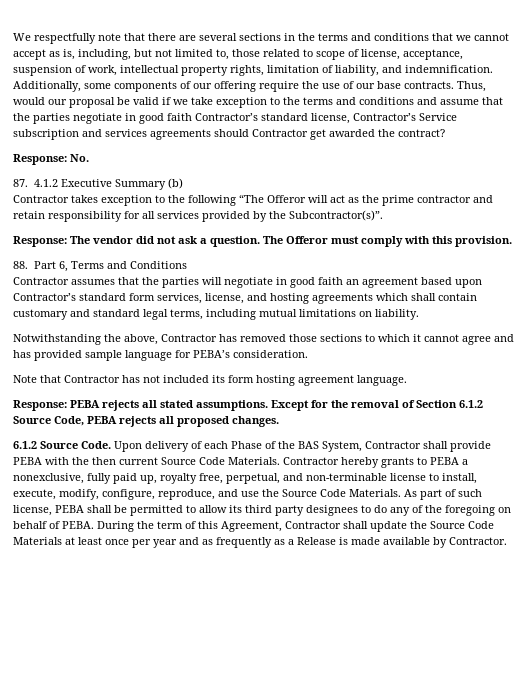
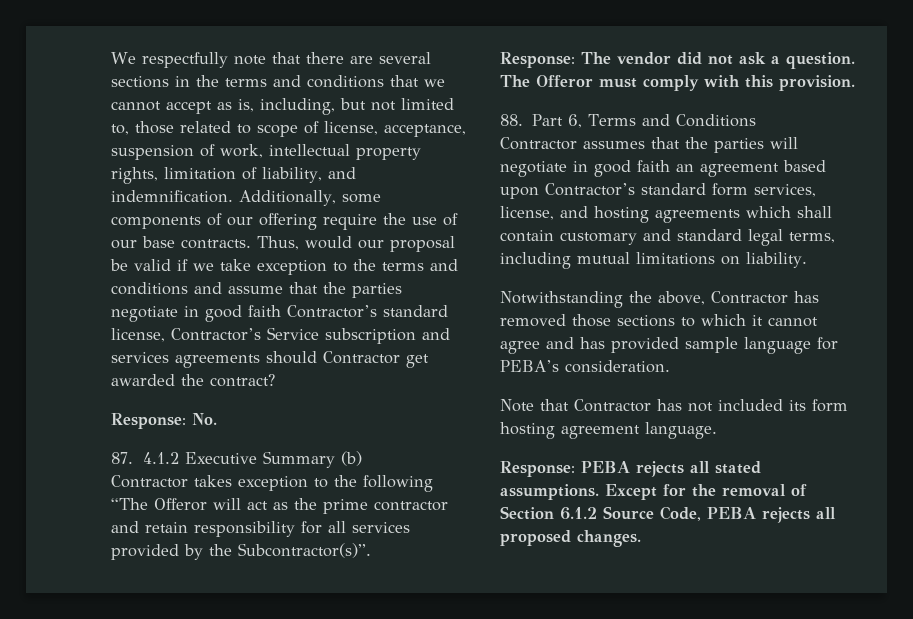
[13,441,491,452] [13,457,468,468] [13,473,477,484] [13,489,482,500] [13,505,511,516] [13,521,494,532] [13,537,507,548] // 6.1.2 Source Code. Upon delivery of each Phase of the BAS System, Contractor shall provide PEBA with the then current Source Code Materials. Contractor hereby grants to PEBA a nonexclusive, fully paid up, royalty free, perpetual, and non-terminable license to install, execute, modify, configure, reproduce, and use the Source Code Materials. As part of such license, PEBA shall be permitted to allow its third party designees to do any of the foregoing on behalf of PEBA. During the term of this Agreement, Contractor shall update the Source Code Materials at least once per year and as frequently as a Release is made available by Contractor. -> (641, 538) none

